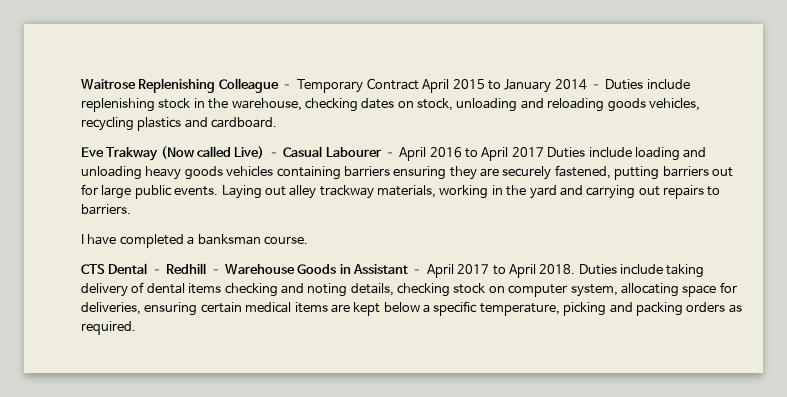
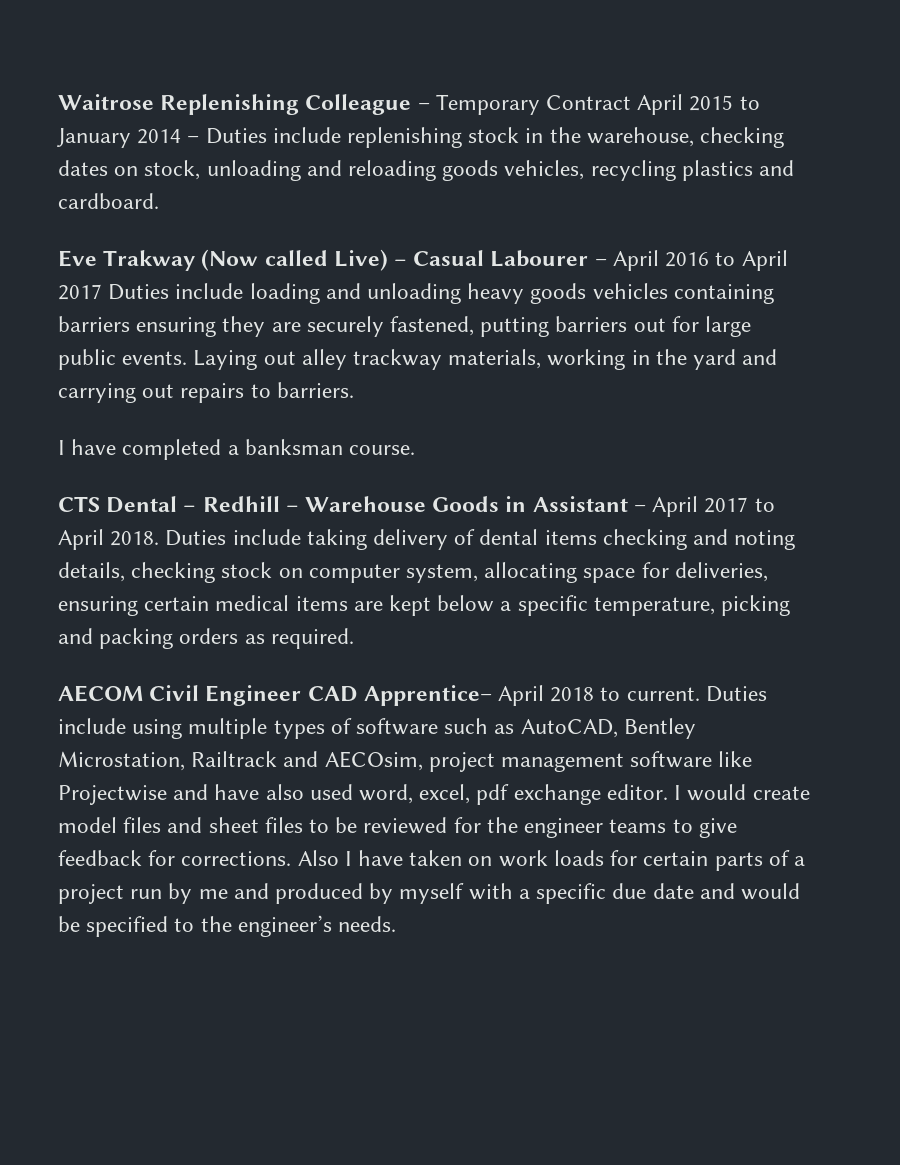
(136, 328) none -> [58,685,767,706] [58,718,696,739] [58,751,753,772] [58,784,810,805] [58,817,737,838] [58,850,805,871] [58,883,800,904] [58,915,397,937] // AECOM Civil Engineer CAD Apprentice– April 2018 to current. Duties include using multiple types of software such as AutoCAD, Bentley Microstation, Railtrack and AECOsim, project management software like Projectwise and have also used word, excel, pdf exchange editor. I would create model files and sheet files to be reviewed for the engineer teams to give feedback for corrections. Also I have taken on work loads for certain parts of a project run by me and produced by myself with a specific due date and would be specified to the engineer’s needs.

